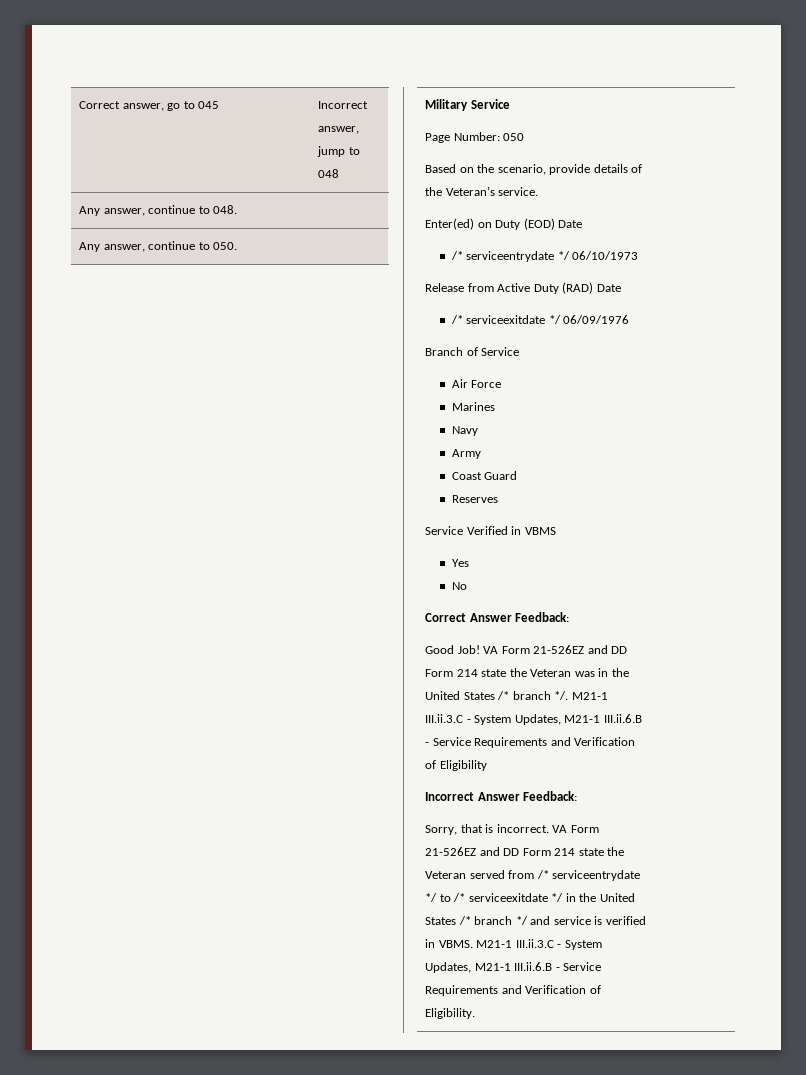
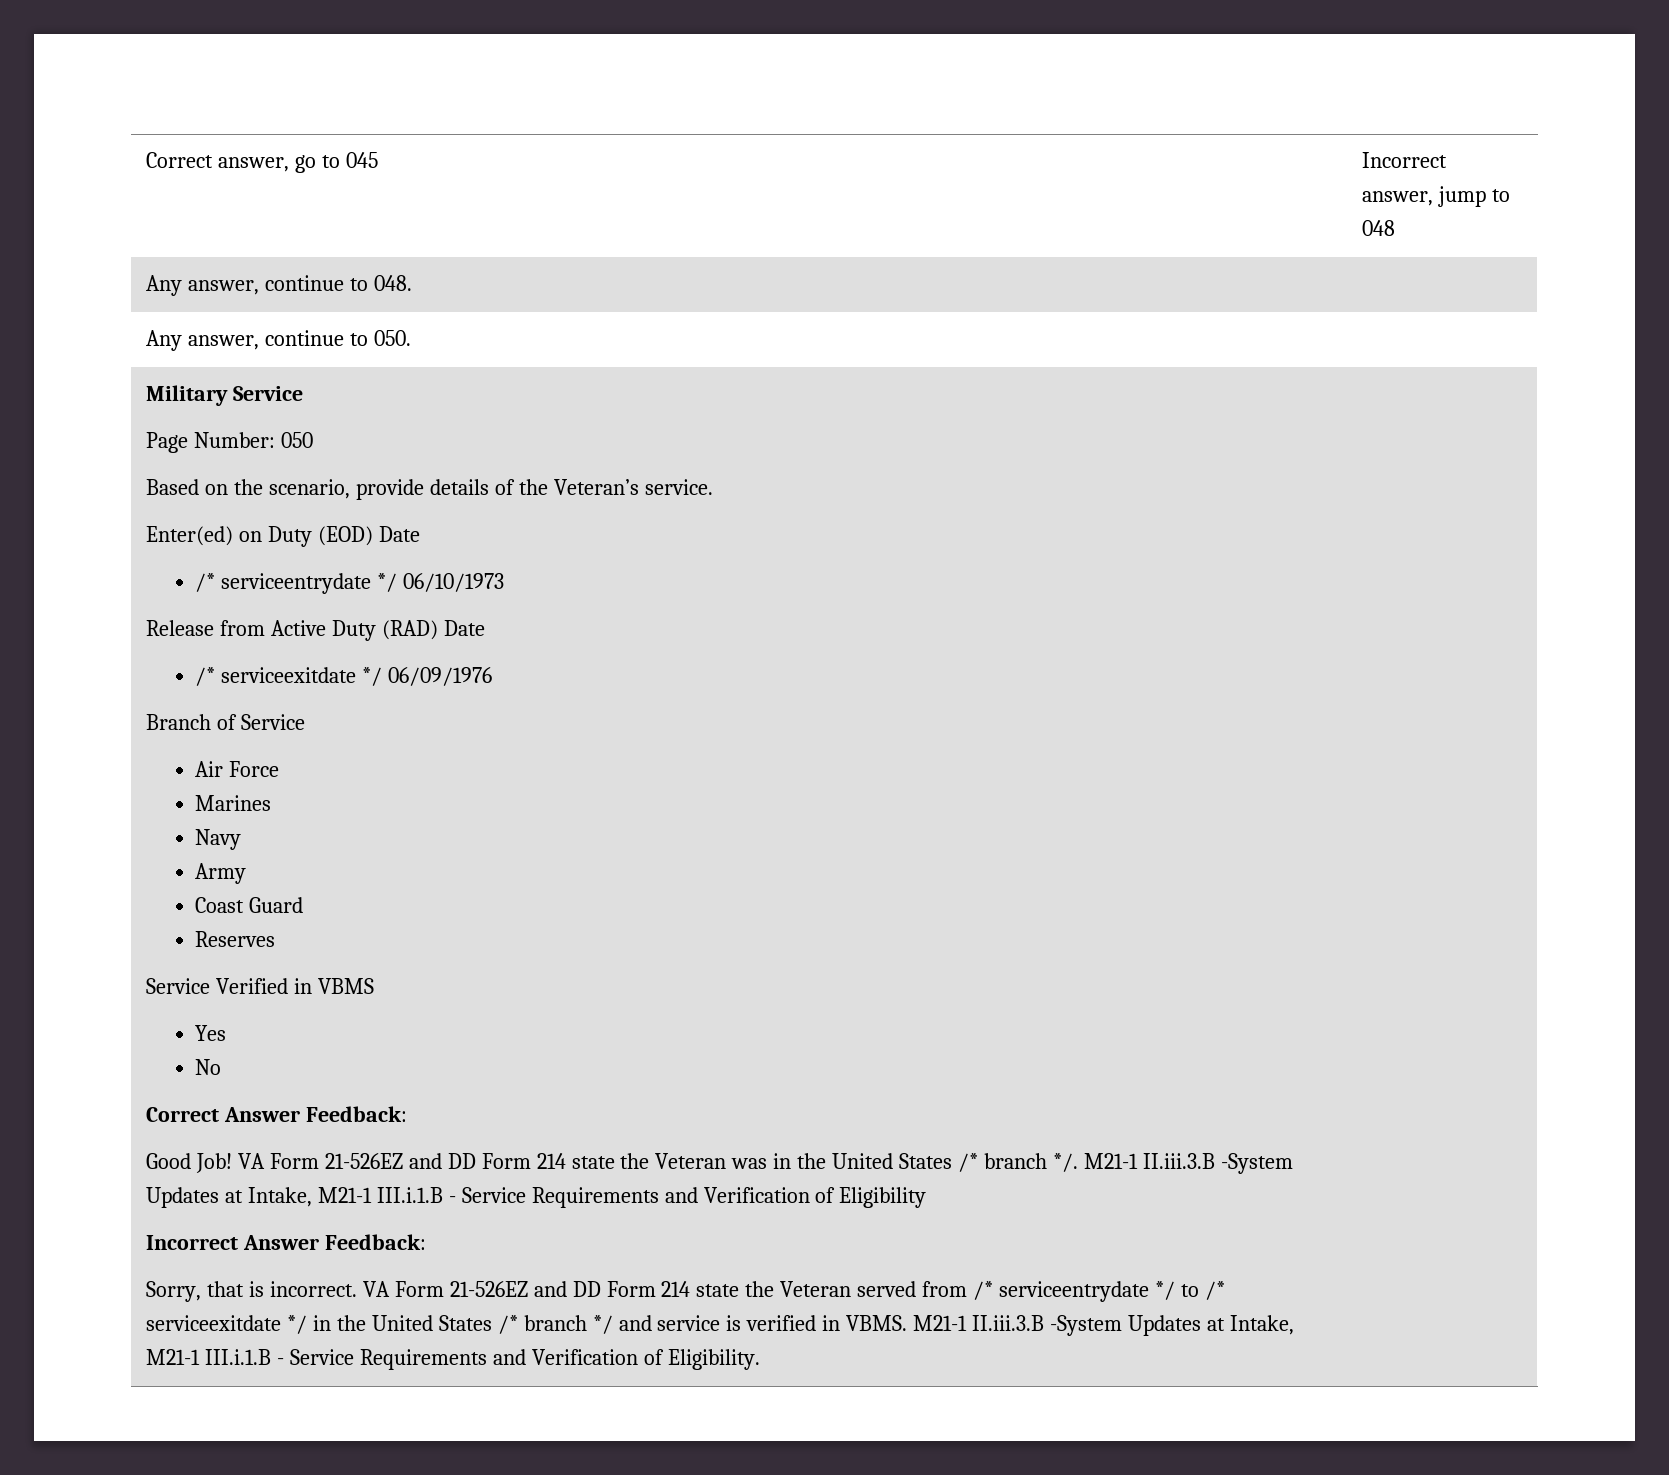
[425,714,642,725] III.ii.3.C - System Updates, M21-1 III.ii.6.B -> [1142,1153,1293,1174] [146,1187,443,1208] II.iii.3.B -System Updates at Intake, M21-1 III.i.1.B
[515,939,602,950] [425,962,553,973] III.ii.3.C - System Updates, M21-1 III.ii.6.B -> [972,1315,1294,1336] [146,1349,271,1365] II.iii.3.B -System Updates at Intake, M21-1 III.i.1.B

